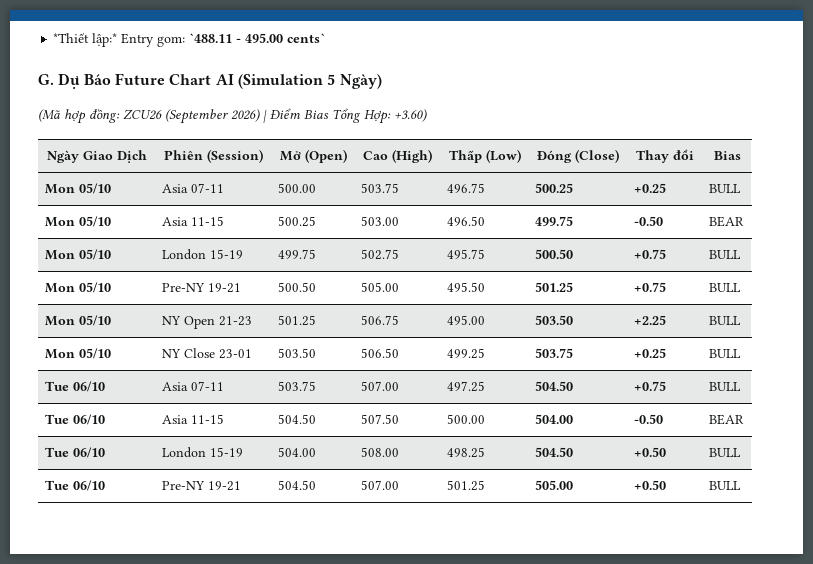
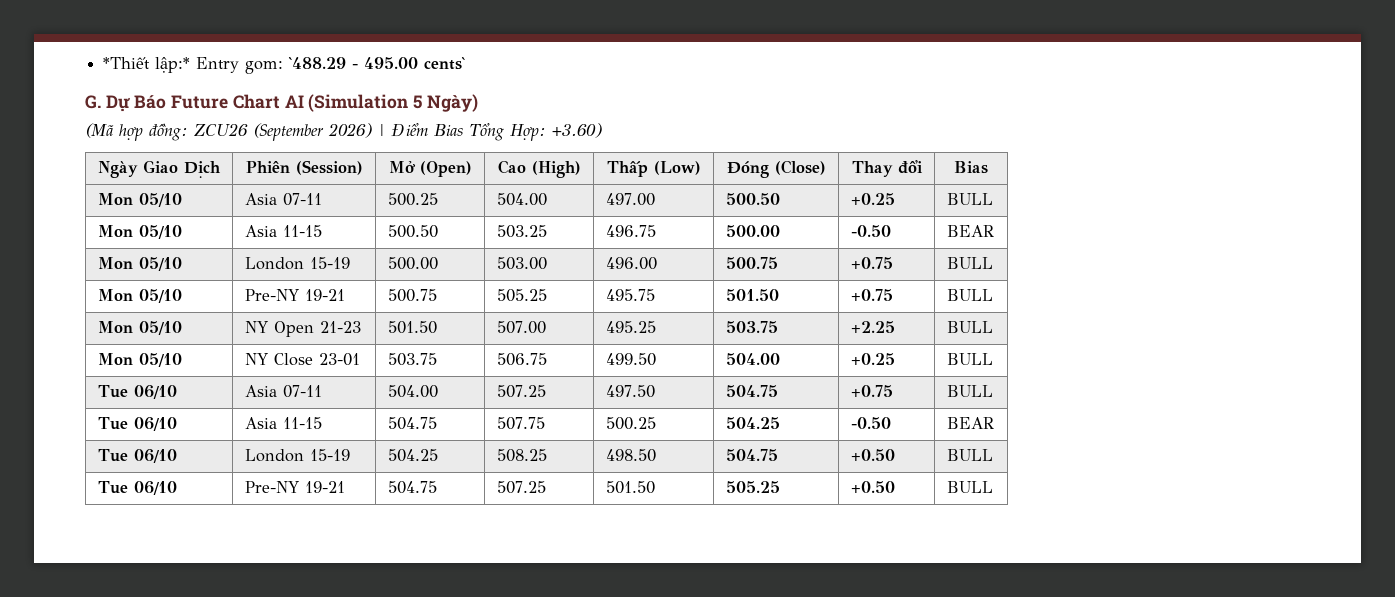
[189,33,233,43] `488.11 -> [288,57,347,69] `488.29
[278,183,317,193] [361,183,400,193] [447,183,486,193] [535,183,574,193] 500.00 | 503.75 | 496.75 | 500.25 -> [387,193,438,206] [496,193,547,206] [605,193,655,206] [725,193,780,205] 500.25 | 504.00 | 497.00 | 500.50
[278,216,317,227] [361,216,400,226] [447,216,486,226] [535,216,574,226] 500.25 | 503.00 | 496.50 | 499.75 -> [387,225,438,238] [496,225,547,238] [605,225,656,237] [725,225,780,237] 500.50 | 503.25 | 496.75 | 500.00
[278,249,317,259] [361,249,400,260] [447,249,486,259] [535,249,574,259] 499.75 | 502.75 | 495.75 | 500.50 -> [387,257,438,270] [496,257,547,270] [605,257,657,270] [725,257,778,269] 500.00 | 503.00 | 496.00 | 500.75
[278,282,317,292] [361,282,400,292] [447,282,486,292] [535,282,574,292] 500.50 | 505.00 | 495.50 | 501.25 -> [387,289,437,302] [496,289,547,302] [605,289,655,301] [725,289,779,301] 500.75 | 505.25 | 495.75 | 501.50
[278,315,317,326] [361,315,400,325] [447,315,486,325] [535,315,574,325] 501.25 | 506.75 | 495.00 | 503.50 -> [387,321,437,334] [496,321,546,334] [605,321,656,333] [725,321,778,333] 501.50 | 507.00 | 495.25 | 503.75
[278,348,317,358] [361,348,400,358] [447,348,486,359] [535,348,574,358] 503.50 | 506.50 | 499.25 | 503.75 -> [387,353,437,366] [496,353,547,366] [605,353,656,366] [725,353,780,365] 503.75 | 506.75 | 499.50 | 504.00
[278,381,317,391] [361,381,400,391] [447,381,486,392] [535,381,574,391] 503.75 | 507.00 | 497.25 | 504.50 -> [387,385,438,398] [496,385,546,398] [605,385,655,398] [725,385,778,397] 504.00 | 507.25 | 497.50 | 504.75
[278,414,317,424] [361,414,400,424] [447,414,486,424] [535,414,574,424] 504.50 | 507.50 | 500.00 | 504.00 -> [387,417,437,430] [496,417,545,430] [605,417,656,430] [725,417,780,429] 504.75 | 507.75 | 500.25 | 504.25
[278,447,317,457] [361,447,400,457] [447,447,486,458] [535,447,574,457] 504.00 | 508.00 | 498.25 | 504.50 -> [387,449,438,462] [496,449,547,462] [605,449,656,462] [725,449,778,461] 504.25 | 508.25 | 498.50 | 504.75
[278,480,317,490] [361,480,400,490] [447,480,486,491] [535,480,574,490] 504.50 | 507.00 | 501.25 | 505.00 -> [387,481,437,494] [496,481,546,494] [605,481,655,494] [725,481,780,493] 504.75 | 507.25 | 501.50 | 505.25

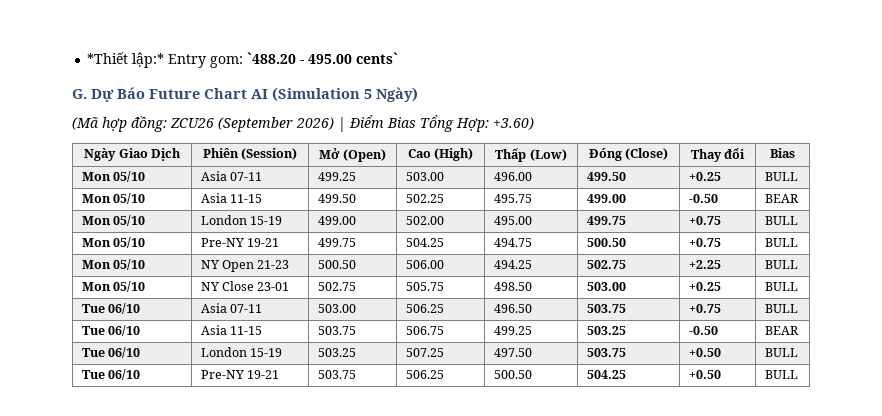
[288,57,347,69] `488.29 -> [247,52,297,64] `488.20
[387,193,438,206] [496,193,547,206] [605,193,655,206] [725,193,780,205] 500.25 | 504.00 | 497.00 | 500.50 -> [317,172,356,181] [405,172,444,181] [493,172,532,181] [586,172,626,181] 499.25 | 503.00 | 496.00 | 499.50
[387,225,438,238] [496,225,547,238] [605,225,656,237] [725,225,780,237] 500.50 | 503.25 | 496.75 | 500.00 -> [317,194,356,203] [405,194,444,203] [493,194,532,203] [586,194,626,203] 499.50 | 502.25 | 495.75 | 499.00
[387,257,438,270] [496,257,547,270] [605,257,657,270] [725,257,778,269] 500.00 | 503.00 | 496.00 | 500.75 -> [317,216,356,225] [405,216,444,225] [493,216,532,225] [586,216,626,225] 499.00 | 502.00 | 495.00 | 499.75
[387,289,437,302] [496,289,547,302] [605,289,655,301] [725,289,779,301] 500.75 | 505.25 | 495.75 | 501.50 -> [317,238,356,247] [405,238,444,247] [493,238,532,247] [586,238,626,247] 499.75 | 504.25 | 494.75 | 500.50
[387,321,437,334] [496,321,546,334] [605,321,656,333] [725,321,778,333] 501.50 | 507.00 | 495.25 | 503.75 -> [317,260,356,269] [405,260,444,269] [493,260,532,269] [586,260,626,269] 500.50 | 506.00 | 494.25 | 502.75
[387,353,437,366] [496,353,547,366] [605,353,656,366] [725,353,780,365] 503.75 | 506.75 | 499.50 | 504.00 -> [317,282,356,291] [405,282,444,291] [493,282,532,291] [586,282,626,291] 502.75 | 505.75 | 498.50 | 503.00
[387,385,438,398] [496,385,546,398] [605,385,655,398] [725,385,778,397] 504.00 | 507.25 | 497.50 | 504.75 -> [317,304,356,313] [405,304,444,313] [493,304,532,313] [586,304,626,313] 503.00 | 506.25 | 496.50 | 503.75
[387,417,437,430] [496,417,545,430] [605,417,656,430] [725,417,780,429] 504.75 | 507.75 | 500.25 | 504.25 -> [317,326,356,335] [405,326,444,335] [493,326,532,335] [586,326,626,335] 503.75 | 506.75 | 499.25 | 503.25
[387,449,438,462] [496,449,547,462] [605,449,656,462] [725,449,778,461] 504.25 | 508.25 | 498.50 | 504.75 -> [317,348,356,357] [405,348,444,357] [493,348,532,357] [586,348,626,357] 503.25 | 507.25 | 497.50 | 503.75
[387,481,437,494] [496,481,546,494] [605,481,655,494] [725,481,780,493] 504.75 | 507.25 | 501.50 | 505.25 -> [317,370,356,379] [405,370,444,379] [493,370,532,379] [586,370,626,379] 503.75 | 506.25 | 500.50 | 504.25

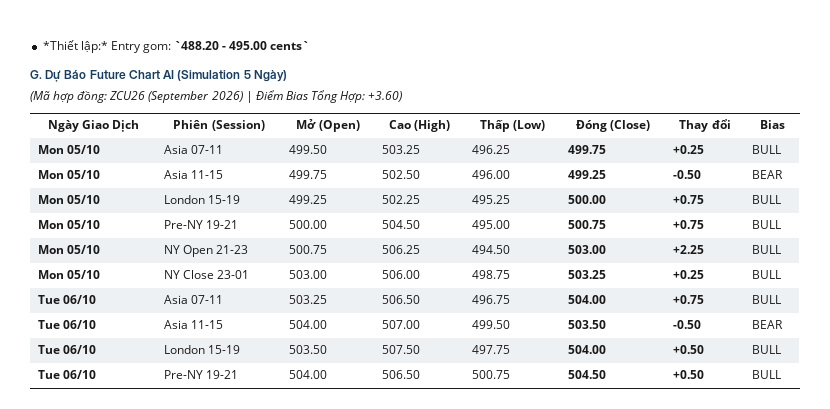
[317,172,356,181] [405,172,444,181] [493,172,532,181] [586,172,626,181] 499.25 | 503.00 | 496.00 | 499.50 -> [289,145,328,154] [382,145,421,154] [472,145,511,154] [568,145,607,154] 499.50 | 503.25 | 496.25 | 499.75
[317,194,356,203] [405,194,444,203] [493,194,532,203] [586,194,626,203] 499.50 | 502.25 | 495.75 | 499.00 -> [289,170,328,179] [382,170,421,179] [472,170,511,179] [568,170,607,179] 499.75 | 502.50 | 496.00 | 499.25
[317,216,356,225] [405,216,444,225] [493,216,532,225] [586,216,626,225] 499.00 | 502.00 | 495.00 | 499.75 -> [289,195,328,204] [382,195,421,204] [472,195,511,204] [568,195,607,204] 499.25 | 502.25 | 495.25 | 500.00
[317,238,356,247] [405,238,444,247] [493,238,532,247] [586,238,626,247] 499.75 | 504.25 | 494.75 | 500.50 -> [289,220,328,229] [382,220,421,229] [472,220,511,229] [568,220,607,229] 500.00 | 504.50 | 495.00 | 500.75
[317,260,356,269] [405,260,444,269] [493,260,532,269] [586,260,626,269] 500.50 | 506.00 | 494.25 | 502.75 -> [289,245,328,254] [382,245,421,254] [472,245,511,254] [568,245,607,254] 500.75 | 506.25 | 494.50 | 503.00
[317,282,356,291] [405,282,444,291] [493,282,532,291] [586,282,626,291] 502.75 | 505.75 | 498.50 | 503.00 -> [289,270,328,279] [382,270,421,279] [472,270,511,279] [568,270,607,279] 503.00 | 506.00 | 498.75 | 503.25
[317,304,356,313] [405,304,444,313] [493,304,532,313] [586,304,626,313] 503.00 | 506.25 | 496.50 | 503.75 -> [289,295,328,304] [382,295,421,304] [472,295,511,304] [568,295,607,304] 503.25 | 506.50 | 496.75 | 504.00
[317,326,356,335] [405,326,444,335] [493,326,532,335] [586,326,626,335] 503.75 | 506.75 | 499.25 | 503.25 -> [289,320,328,329] [382,320,421,329] [472,320,511,329] [568,320,607,329] 504.00 | 507.00 | 499.50 | 503.50
[317,348,356,357] [405,348,444,357] [493,348,532,357] [586,348,626,357] 503.25 | 507.25 | 497.50 | 503.75 -> [289,345,328,354] [382,345,421,354] [472,345,511,354] [568,345,607,354] 503.50 | 507.50 | 497.75 | 504.00
[317,370,356,379] [405,370,444,379] [493,370,532,379] [586,370,626,379] 503.75 | 506.25 | 500.50 | 504.25 -> [289,370,328,379] [382,370,421,379] [472,370,511,379] [568,370,607,379] 504.00 | 506.50 | 500.75 | 504.50

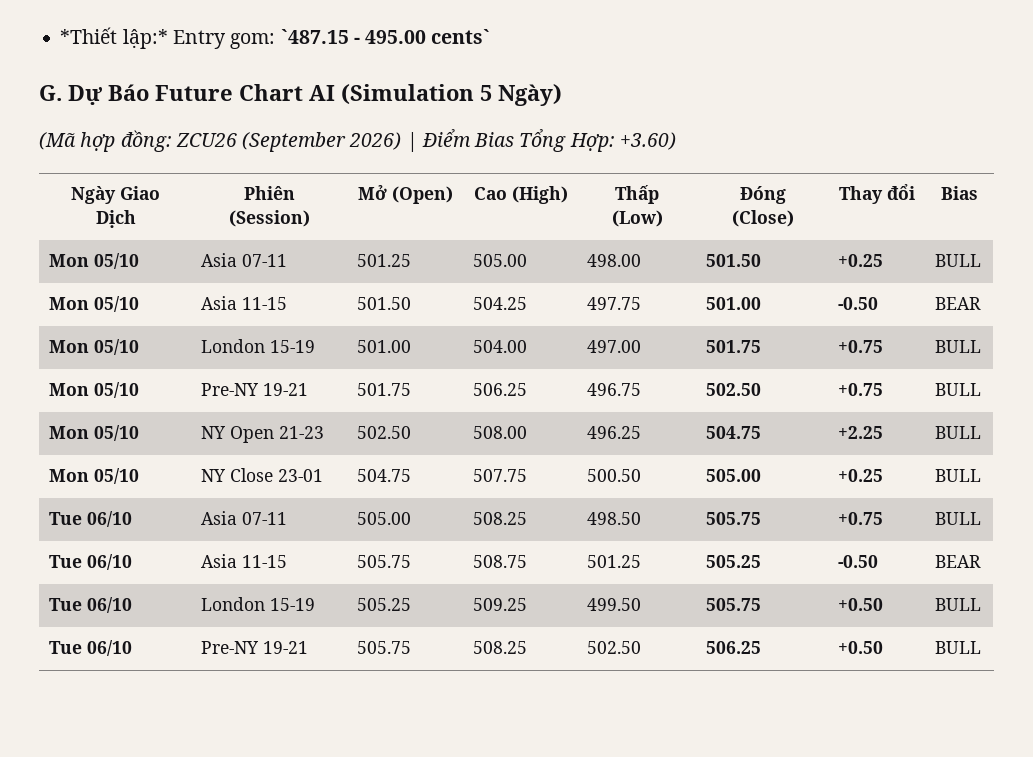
[174,41,220,50] `488.20 -> [280,29,349,44] `487.15
[289,145,328,154] [382,145,421,154] [472,145,511,154] [568,145,607,154] 499.50 | 503.25 | 496.25 | 499.75 -> [357,254,412,267] [473,254,528,267] [587,254,642,267] [706,254,762,267] 501.25 | 505.00 | 498.00 | 501.50
[289,170,328,179] [382,170,421,179] [472,170,511,179] [568,170,607,179] 499.75 | 502.50 | 496.00 | 499.25 -> [357,297,412,310] [473,297,528,310] [587,297,642,310] [706,297,762,310] 501.50 | 504.25 | 497.75 | 501.00
[289,195,328,204] [382,195,421,204] [472,195,511,204] [568,195,607,204] 499.25 | 502.25 | 495.25 | 500.00 -> [357,340,412,353] [473,340,528,353] [587,340,642,353] [706,340,762,353] 501.00 | 504.00 | 497.00 | 501.75
[289,220,328,229] [382,220,421,229] [472,220,511,229] [568,220,607,229] 500.00 | 504.50 | 495.00 | 500.75 -> [357,383,412,396] [473,383,528,396] [587,383,642,396] [706,383,762,396] 501.75 | 506.25 | 496.75 | 502.50
[289,245,328,254] [382,245,421,254] [472,245,511,254] [568,245,607,254] 500.75 | 506.25 | 494.50 | 503.00 -> [357,426,412,439] [473,426,528,439] [587,426,642,439] [706,426,762,439] 502.50 | 508.00 | 496.25 | 504.75
[289,270,328,279] [382,270,421,279] [472,270,511,279] [568,270,607,279] 503.00 | 506.00 | 498.75 | 503.25 -> [357,469,412,482] [473,469,528,482] [587,469,642,482] [706,469,762,482] 504.75 | 507.75 | 500.50 | 505.00
[289,295,328,304] [382,295,421,304] [472,295,511,304] [568,295,607,304] 503.25 | 506.50 | 496.75 | 504.00 -> [357,512,412,525] [473,512,528,525] [587,512,642,525] [706,512,762,525] 505.00 | 508.25 | 498.50 | 505.75
[289,320,328,329] [382,320,421,329] [472,320,511,329] [568,320,607,329] 504.00 | 507.00 | 499.50 | 503.50 -> [357,555,412,568] [473,555,528,568] [587,555,642,568] [706,555,762,568] 505.75 | 508.75 | 501.25 | 505.25
[289,345,328,354] [382,345,421,354] [472,345,511,354] [568,345,607,354] 503.50 | 507.50 | 497.75 | 504.00 -> [357,598,412,611] [473,598,528,611] [587,598,642,611] [706,598,762,611] 505.25 | 509.25 | 499.50 | 505.75
[289,370,328,379] [382,370,421,379] [472,370,511,379] [568,370,607,379] 504.00 | 506.50 | 500.75 | 504.50 -> [357,641,412,654] [473,641,528,654] [587,641,642,654] [706,641,762,654] 505.75 | 508.25 | 502.50 | 506.25

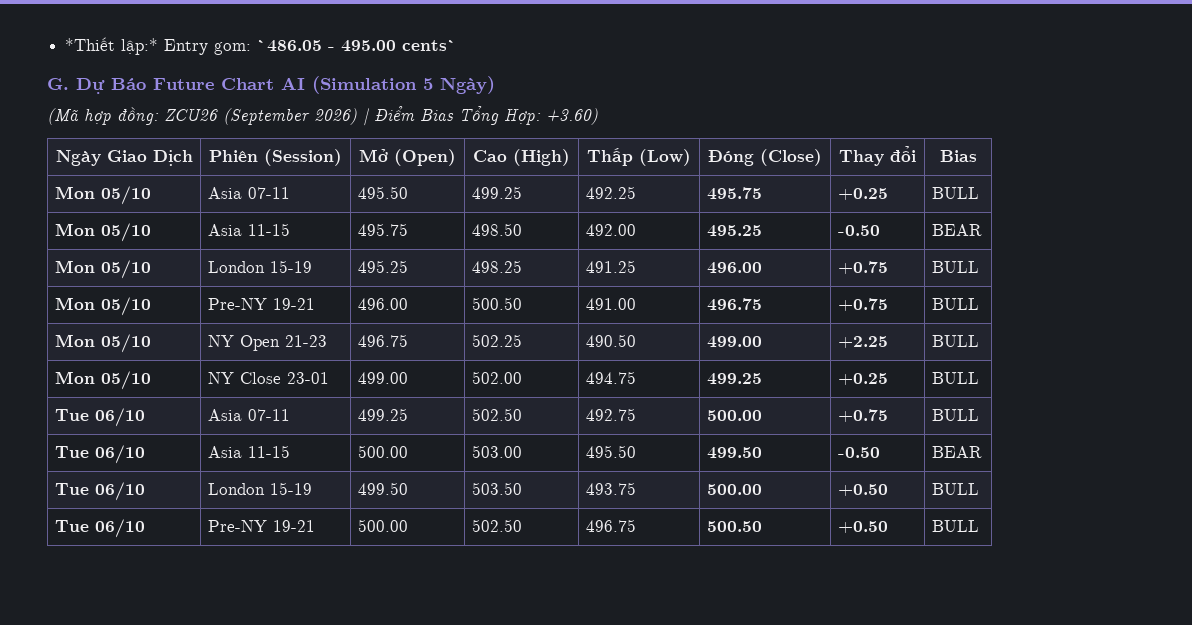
[280,29,349,44] `487.15 -> [257,39,323,52] `486.05
[357,254,412,267] [473,254,528,267] [587,254,642,267] [706,254,762,267] 501.25 | 505.00 | 498.00 | 501.50 -> [358,186,409,199] [472,186,523,199] [586,186,637,199] [707,187,763,200] 495.50 | 499.25 | 492.25 | 495.75
[357,297,412,310] [473,297,528,310] [587,297,642,310] [706,297,762,310] 501.50 | 504.25 | 497.75 | 501.00 -> [358,223,409,236] [472,223,523,236] [586,224,637,236] [707,225,763,237] 495.75 | 498.50 | 492.00 | 495.25
[357,340,412,353] [473,340,528,353] [587,340,642,353] [706,340,762,353] 501.00 | 504.00 | 497.00 | 501.75 -> [358,260,409,273] [472,260,523,273] [586,260,637,273] [707,262,763,274] 495.25 | 498.25 | 491.25 | 496.00
[357,383,412,396] [473,383,528,396] [587,383,642,396] [706,383,762,396] 501.75 | 506.25 | 496.75 | 502.50 -> [358,298,409,310] [472,297,523,310] [586,298,637,310] [707,298,763,311] 496.00 | 500.50 | 491.00 | 496.75
[357,426,412,439] [473,426,528,439] [587,426,642,439] [706,426,762,439] 502.50 | 508.00 | 496.25 | 504.75 -> [358,334,409,347] [472,334,523,347] [586,334,637,347] [707,336,763,348] 496.75 | 502.25 | 490.50 | 499.00
[357,469,412,482] [473,469,528,482] [587,469,642,482] [706,469,762,482] 504.75 | 507.75 | 500.50 | 505.00 -> [358,372,409,384] [472,371,523,384] [586,371,637,384] [707,373,763,385] 499.00 | 502.00 | 494.75 | 499.25
[357,512,412,525] [473,512,528,525] [587,512,642,525] [706,512,762,525] 505.00 | 508.25 | 498.50 | 505.75 -> [358,408,409,421] [472,408,523,421] [586,408,637,421] [707,410,763,421] 499.25 | 502.50 | 492.75 | 500.00
[357,555,412,568] [473,555,528,568] [587,555,642,568] [706,555,762,568] 505.75 | 508.75 | 501.25 | 505.25 -> [358,445,409,458] [472,445,523,458] [586,445,637,458] [707,447,763,459] 500.00 | 503.00 | 495.50 | 499.50
[357,598,412,611] [473,598,528,611] [587,598,642,611] [706,598,762,611] | 505.25 | 509.25 | 499.50 | 505.75 -> [358,482,409,495] [472,482,523,495] [586,482,637,495] [707,484,763,495] | 499.50 | 503.50 | 493.75 | 500.00
[357,641,412,654] [473,641,528,654] [587,641,642,654] [706,641,762,654] 505.75 | 508.25 | 502.50 | 506.25 -> [358,519,409,532] [472,519,523,532] [586,519,637,532] [707,521,763,532] 500.00 | 502.50 | 496.75 | 500.50

